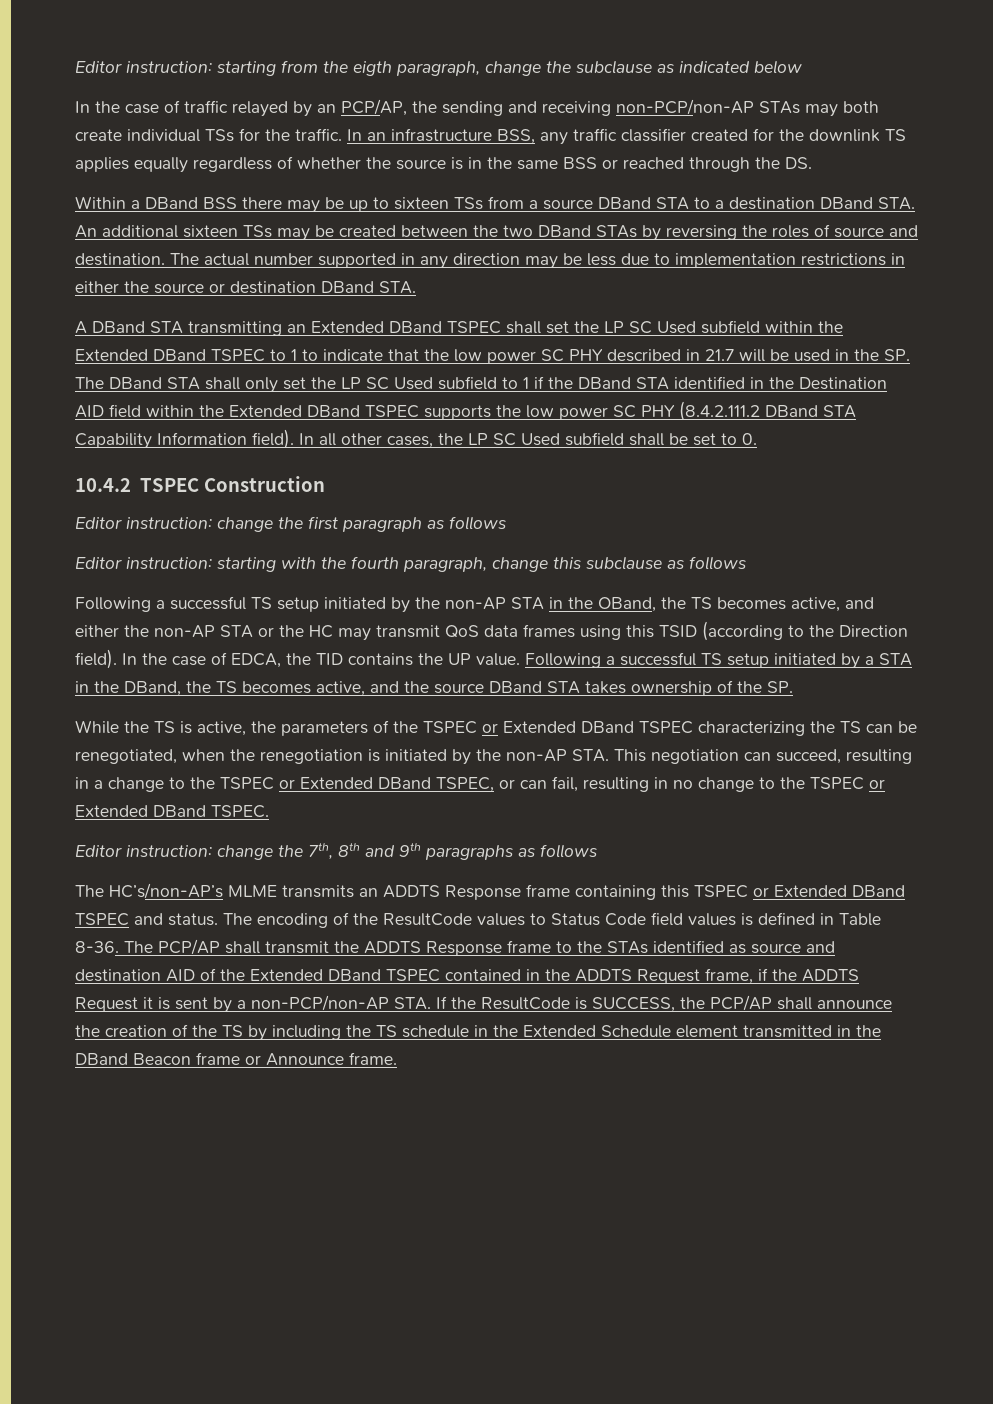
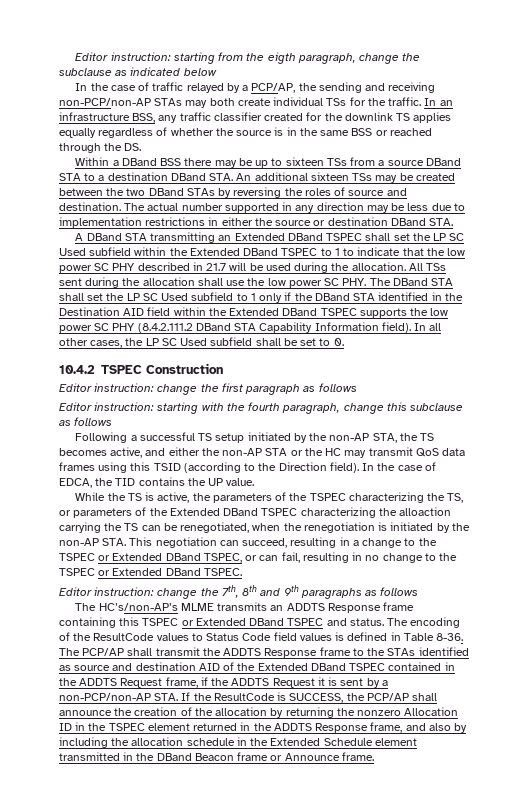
[317,104,336,113] an -> [242,85,249,91] a
[835,349,910,361] in the SP. -> [294,262,447,273] [59,277,367,288] during the allocation. All TSs sent during the allocation shall use the low power SC PHY.
[245,377,278,393] only -> (84, 297) none
(529, 383) none -> [259,293,283,303] only
[511,597,656,612] STA in the OBand, -> [372,433,397,443] STA,
[525,652,912,669] [75,680,793,696] Following a successful TS setup initiated by a STA in the DBand, the TS becomes active, and the source DBand STA takes ownership of the SP. -> (255, 482) none
[482,723,498,733] or -> [348,492,464,503] [59,507,168,518] characterizing the TS, or parameters of the
(835, 727) none -> [399,507,452,516] [59,522,123,533] alloaction carrying the
[222,1025,243,1037] TS -> [215,707,459,718] [59,722,451,733] allocation by returning the nonzero Allocation ID in the TSPEC element returned in the ADDTS Response frame, and also
[376,1025,397,1037] TS -> [131,737,184,746] allocation

